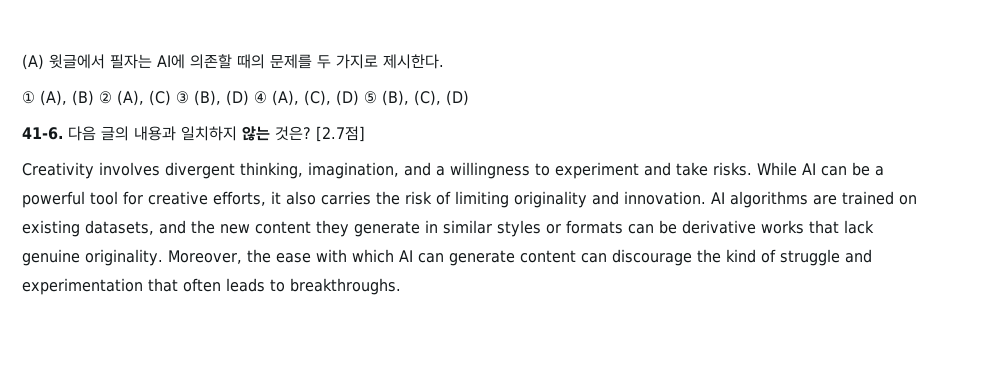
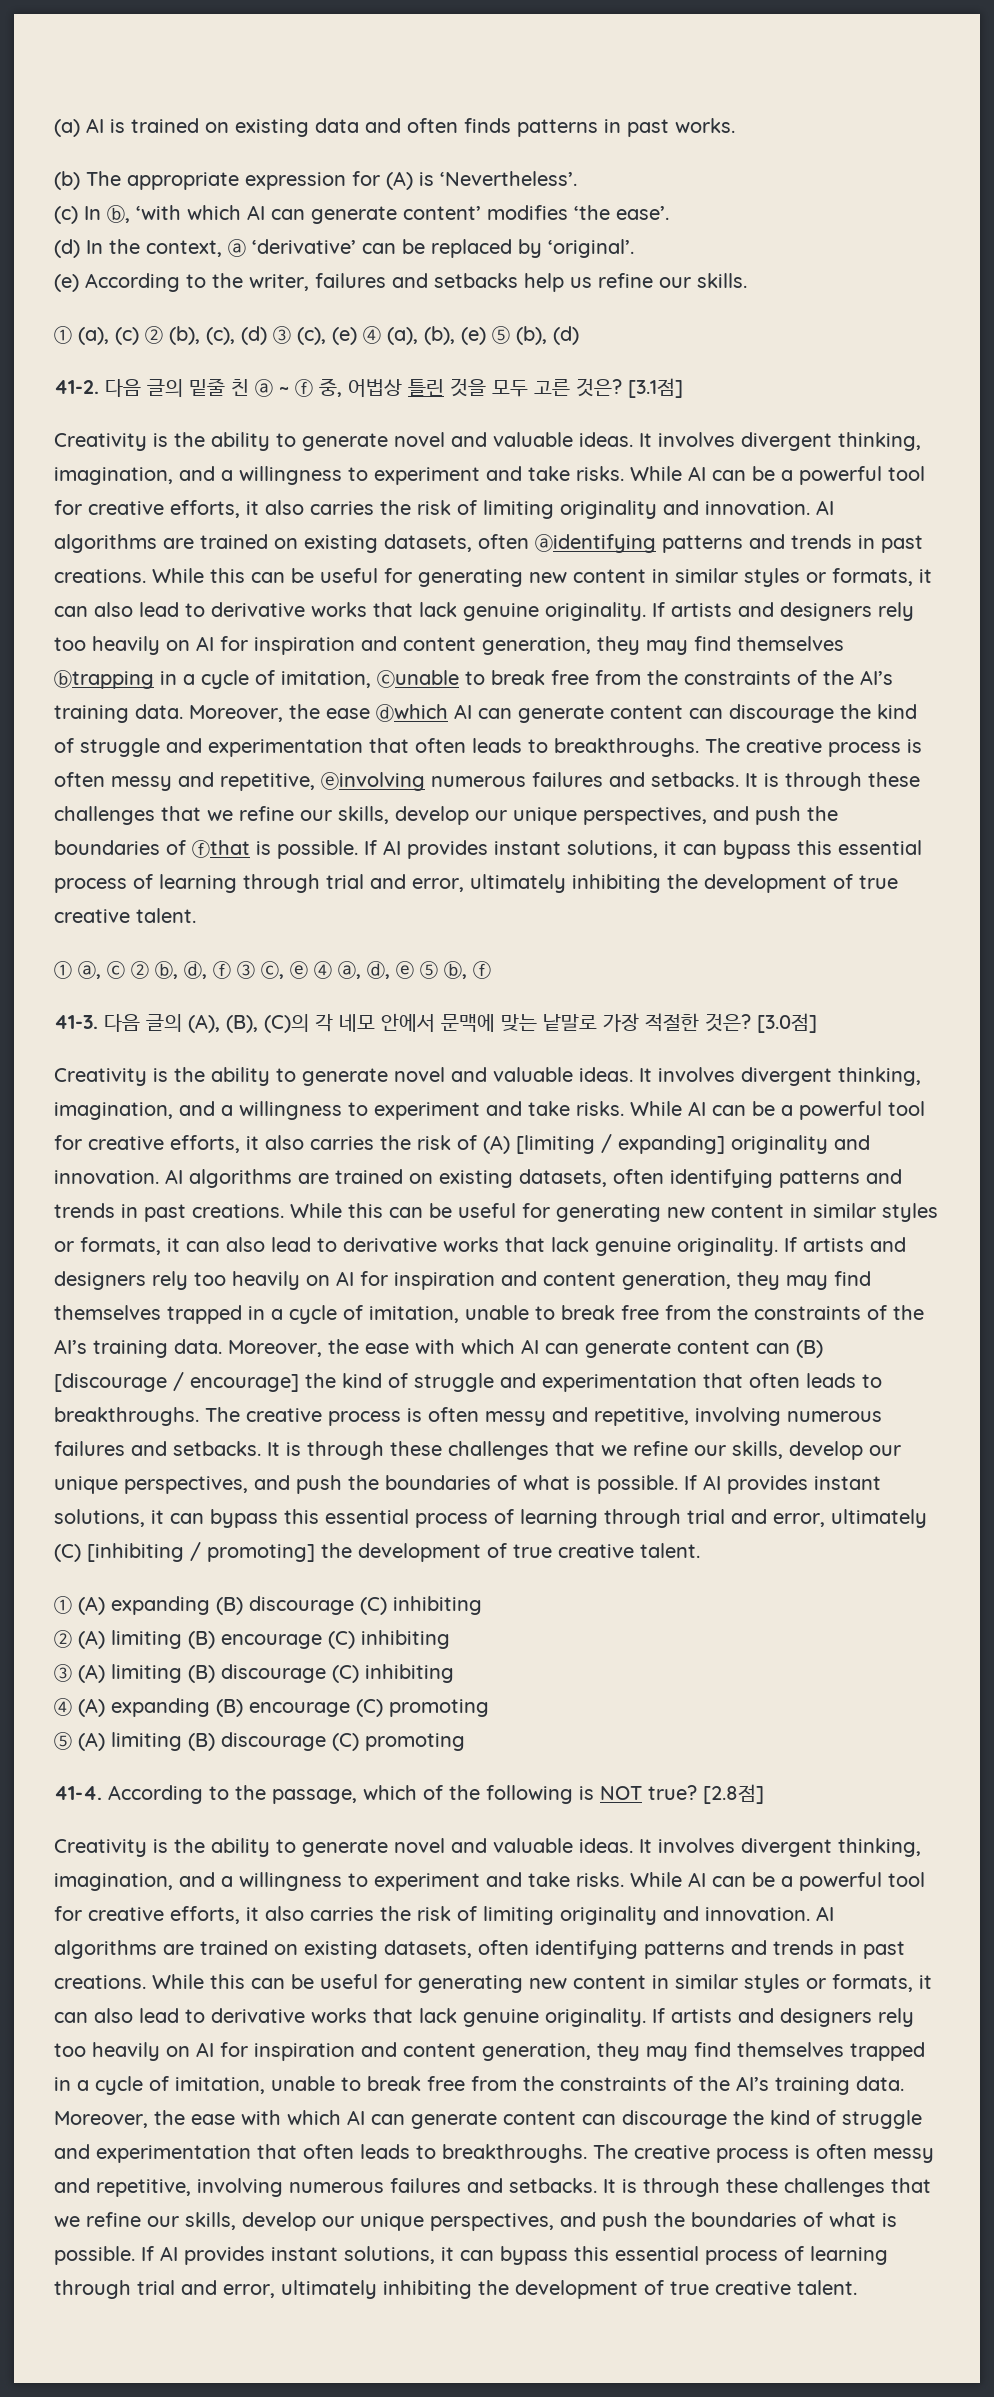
[22,54,444,70] [22,90,469,106] [22,126,365,142] [22,162,94,179] (A) 윗글에서 필자는 AI에 의존할 때의 문제를 두 가지로 제시한다. // ① (A), (B) ② (A), (C) ③ (B), (D) ④ (A), (C), (D) ⑤ (B), (C), (D) // 41-6. 다음 글의 내용과 일치하지 않는 것은? [2.7점] // Creativity -> [54,118,735,137] [54,171,577,190] [54,205,669,224] [54,239,634,258] [54,273,747,292] [54,326,579,345] [54,378,683,398] [54,432,652,451] (a) AI is trained on existing data and often finds patterns in past works. // (b) The appropriate expression for (A) is ‘Nevertheless’. // (c) In ⓑ, ‘with which AI can generate content’ modifies ‘the ease’. // (d) In the context, ⓐ ‘derivative’ can be replaced by ‘original’. // (e) According to the writer, failures and setbacks help us refine our skills. // ① (a), (c) ② (b), (c), (d) ③ (c), (e) ④ (a), (b), (e) ⑤ (b), (d) // 41-2. 다음 글의 밑줄 친 ⓐ ~ ⓕ 중, 어법상 틀린 것을 모두 고른 것은? [3.1점] // Creativity is the ability to generate novel and valuable ideas. It
[159,220,874,237] [22,249,163,266] and the new content they generate in similar styles or formats can be derivative works that lack genuine originality. -> [478,534,923,553] [54,568,932,587] [54,602,914,621] [54,636,844,655] [54,670,893,689] [54,704,917,723] [54,738,922,757] [54,772,920,791] [54,806,838,825] [54,840,922,859] [54,874,898,893] [54,908,196,923] [54,961,491,979] [54,1013,817,1033] [54,1067,921,1086] [54,1101,925,1120] [54,1134,870,1154] [54,1169,902,1188] [54,1203,938,1222] [54,1237,906,1256] [54,1271,871,1290] [54,1305,924,1324] [54,1339,823,1358] [54,1372,882,1392] [54,1407,882,1426] [54,1441,901,1460] [54,1475,881,1494] [54,1509,927,1528] [54,1542,700,1562] [54,1596,482,1615] [54,1630,450,1649] [54,1664,454,1683] [54,1698,489,1717] [54,1732,465,1751] [54,1784,764,1804] [54,1838,921,1857] [54,1872,925,1891] [54,1906,834,1925] [54,1940,905,1959] [54,1974,932,1993] [54,2008,914,2027] [54,2042,925,2061] [54,2076,904,2095] often ⓐidentifying patterns and trends in past creations. While this can be useful for generating new content in similar styles or formats, it can also lead to derivative works that lack genuine originality. If artists and designers rely too heavily on AI for inspiration and content generation, they may find themselves ⓑtrapping in a cycle of imitation, ⓒunable to break free from the constraints of the AI’s training data. Moreover, the ease ⓓwhich AI can generate content can discourage the kind of struggle and experimentation that often leads to breakthroughs. The creative process is often messy and repetitive, ⓔinvolving numerous failures and setbacks. It is through these challenges that we refine our skills, develop our unique perspectives, and push the boundaries of ⓕthat is possible. If AI provides instant solutions, it can bypass this essential process of learning through trial and error, ultimately inhibiting the development of true creative talent. // ① ⓐ, ⓒ ② ⓑ, ⓓ, ⓕ ③ ⓒ, ⓔ ④ ⓐ, ⓓ, ⓔ ⑤ ⓑ, ⓕ // 41-3. 다음 글의 (A), (B), (C)의 각 네모 안에서 문맥에 맞는 낱말로 가장 적절한 것은? [3.0점] // Creativity is the ability to generate novel and valuable ideas. It involves divergent thinking, imagination, and a willingness to experiment and take risks. While AI can be a powerful tool for creative efforts, it also carries the risk of (A) [limiting / expanding] originality and innovation. AI algorithms are trained on existing datasets, often identifying patterns and trends in past creations. While this can be useful for generating new content in similar styles or formats, it can also lead to derivative works that lack genuine originality. If artists and designers rely too heavily on AI for inspiration and content generation, they may find themselves trapped in a cycle of imitation, unable to break free from the constraints of the AI’s training data. Moreover, the ease with which AI can generate content can (B) [discourage / encourage] the kind of struggle and experimentation that often leads to breakthroughs. The creative process is often messy and repetitive, involving numerous failures and setbacks. It is through these challenges that we refine our skills, develop our unique perspectives, and push the boundaries of what is possible. If AI provides instant solutions, it can bypass this essential process of learning through trial and error, ultimately (C) [inhibiting / promoting] the development of true creative talent. // ① (A) expanding (B) discourage (C) inhibiting // ② (A) limiting (B) encourage (C) inhibiting // ③ (A) limiting (B) discourage (C) inhibiting // ④ (A) expanding (B) encourage (C) promoting // ⑤ (A) limiting (B) discourage (C) promoting // 41-4. According to the passage, which of the following is NOT true? [2.8점] // Creativity is the ability to generate novel and valuable ideas. It involves divergent thinking, imagination, and a willingness to experiment and take risks. While AI can be a powerful tool for creative efforts, it also carries the risk of limiting originality and innovation. AI algorithms are trained on existing datasets, often identifying patterns and trends in past creations. While this can be useful for generating new content in similar styles or formats, it can also lead to derivative works that lack genuine originality. If artists and designers rely too heavily on AI for inspiration and content generation, they may find themselves trapped in a cycle of imitation, unable to break free from the constraints of the AI’s training data.
(401, 286) none -> [593,2144,934,2163] [54,2178,931,2197] [54,2212,897,2231] [54,2246,888,2265] [54,2280,857,2299] The creative process is often messy and repetitive, involving numerous failures and setbacks. It is through these challenges that we refine our skills, develop our unique perspectives, and push the boundaries of what is possible. If AI provides instant solutions, it can bypass this essential process of learning through trial and error, ultimately inhibiting the development of true creative talent.

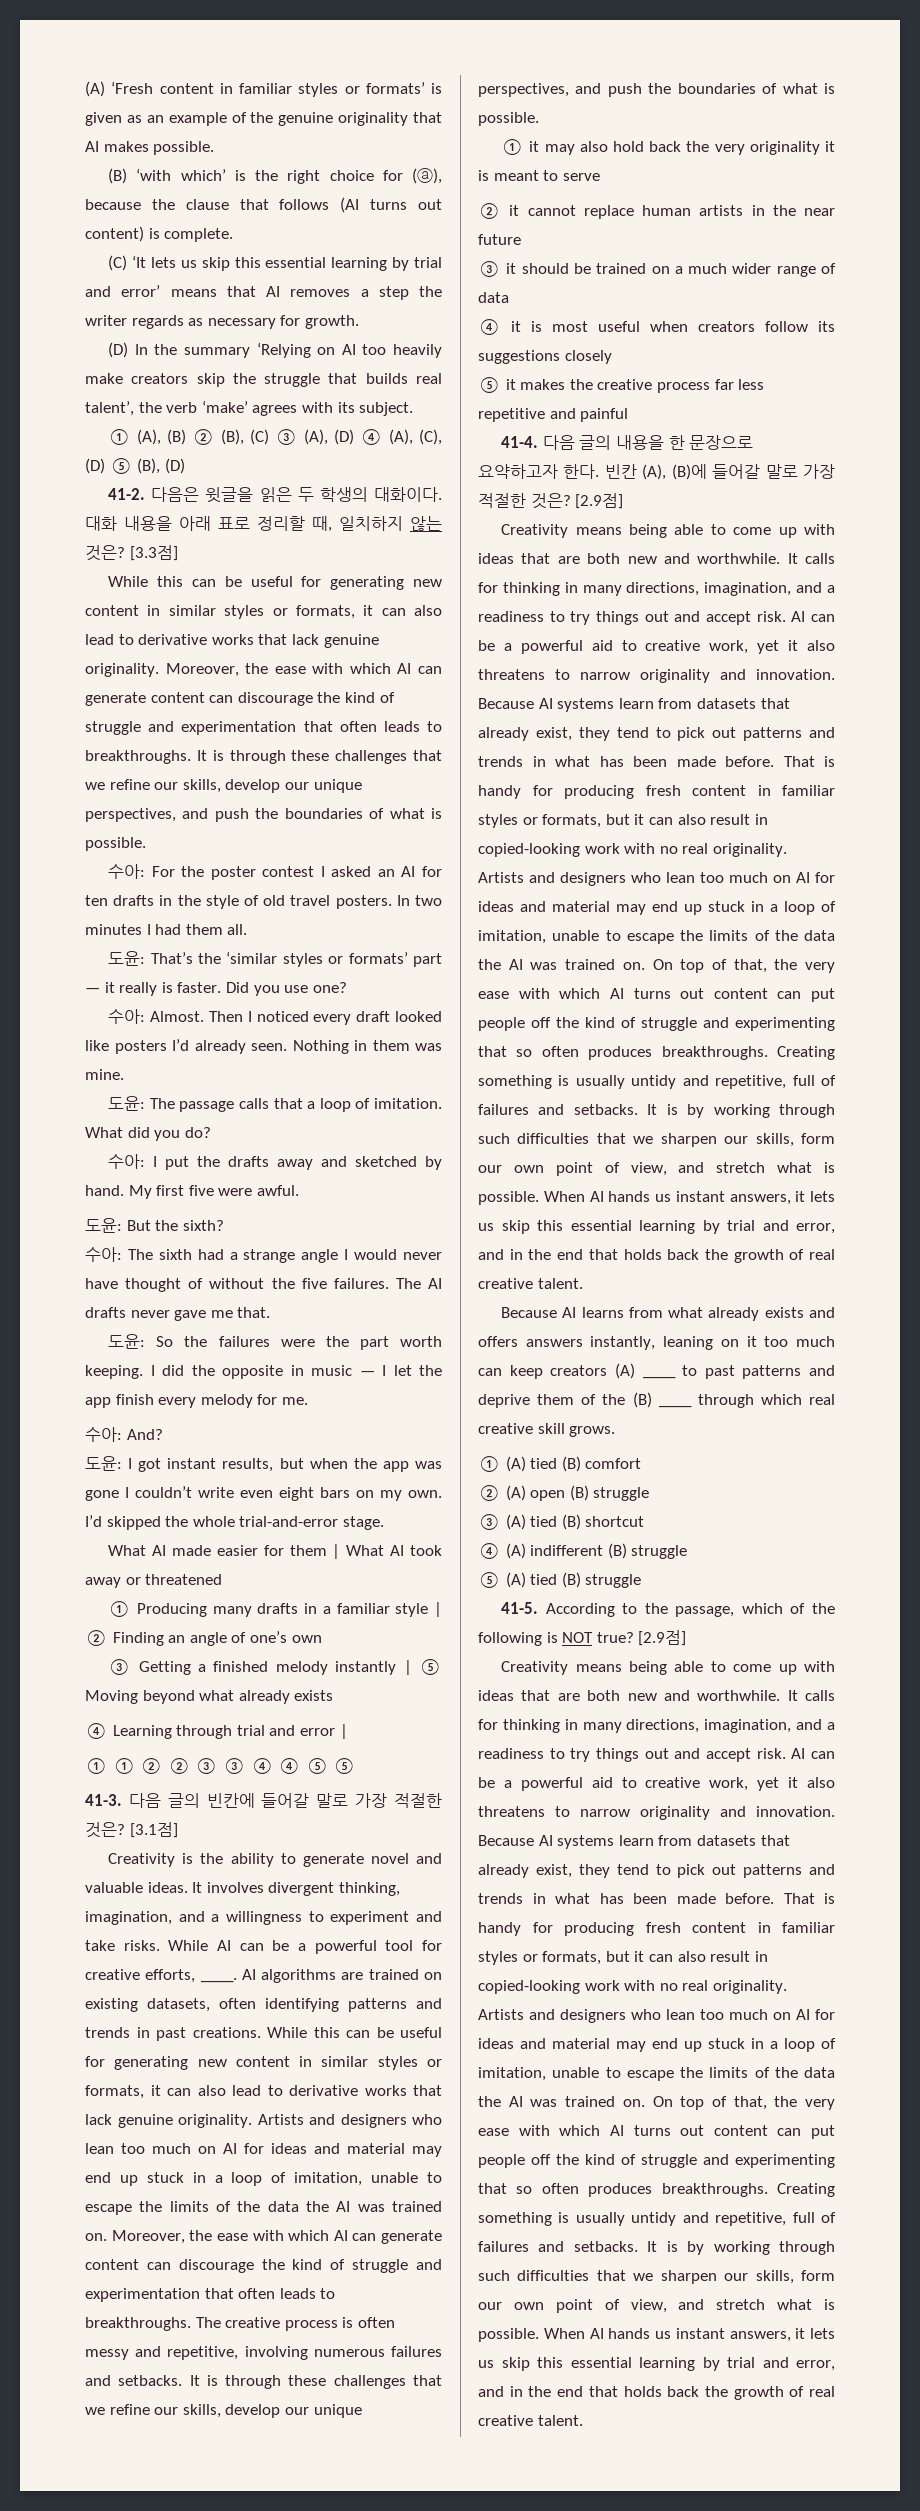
[54,118,735,137] [54,171,577,190] [54,205,669,224] [54,239,634,258] [54,273,747,292] [54,326,579,345] [54,378,570,397] (a) AI is trained on existing data and often finds patterns in past works. // (b) The appropriate expression for (A) is ‘Nevertheless’. // (c) In ⓑ, ‘with which AI can generate content’ modifies ‘the ease’. // (d) In the context, ⓐ ‘derivative’ can be replaced by ‘original’. // (e) According to the writer, failures and setbacks help us refine our skills. // ① (a), (c) ② (b), (c), (d) ③ (c), (e) ④ (a), (b), (e) ⑤ (b), (d) // 41-2. 다음 글의 밑줄 친 ⓐ ~ ⓕ 중, 어법상 틀린 것을 모두 고른 -> [85,81,442,97] [85,112,442,126] [85,141,215,155] [108,168,442,184] [85,197,442,213] [85,226,234,242] [108,255,442,271] [85,285,442,300] [85,315,359,329] [108,342,442,358] [85,373,442,387] [85,400,414,416] [108,429,442,445] [85,458,185,474] [108,487,442,503] [85,516,442,532] [85,545,178,561] [108,576,442,590] [85,605,442,619] [85,634,379,648] [85,663,442,677] [85,692,395,706] [85,721,442,735] [85,750,442,764] [85,779,362,793] [85,808,442,822] [85,837,146,851] [108,864,442,880] [85,895,442,909] [85,924,248,935] [108,951,442,967] [85,982,347,996] [108,1009,442,1025] [85,1039,442,1054] [85,1069,124,1080] [108,1096,442,1112] [85,1127,211,1141] [108,1154,442,1170] [85,1185,299,1199] [85,1218,224,1233] [85,1247,443,1263] [85,1278,442,1292] [85,1307,271,1321] [108,1334,442,1350] [85,1365,442,1379] [85,1394,308,1408] [85,1427,163,1442] [85,1456,442,1472] [85,1486,442,1501] [85,1515,384,1530] [108,1544,442,1559] [85,1574,223,1588] [108,1601,442,1617] [85,1630,322,1646] [108,1659,442,1675] [85,1690,334,1704] [85,1723,348,1739] [85,1758,357,1774] [85,1793,442,1808] (A) ‘Fresh content in familiar styles or formats’ is given as an example of the genuine originality that AI makes possible. // (B) ‘with which’ is the right choice for (ⓐ), because the clause that follows (AI turns out content) is complete. // (C) ‘It lets us skip this essential learning by trial and error’ means that AI removes a step the writer regards as necessary for growth. // (D) In the summary ‘Relying on AI too heavily make creators skip the struggle that builds real talent’, the verb ‘make’ agrees with its subject. // ① (A), (B) ② (B), (C) ③ (A), (D) ④ (A), (C), (D) ⑤ (B), (D) // 41-2. 다음은 윗글을 읽은 두 학생의 대화이다. 대화 내용을 아래 표로 정리할 때, 일치하지 않는 것은? [3.3점] // While this can be useful for generating new content in similar styles or formats, it can also lead to derivative works that lack genuine originality. Moreover, the ease with which AI can generate content can discourage the kind of struggle and experimentation that often leads to breakthroughs. It is through these challenges that we refine our skills, develop our unique perspectives, and push the boundaries of what is possible. // 수아: For the poster contest I asked an AI for ten drafts in the style of old travel posters. In two minutes I had them all. // 도윤: That’s the ‘similar styles or formats’ part — it really is faster. Did you use one? // 수아: Almost. Then I noticed every draft looked like posters I’d already seen. Nothing in them was mine. // 도윤: The passage calls that a loop of imitation. What did you do? // 수아: I put the drafts away and sketched by hand. My first five were awful. // 도윤: But the sixth? // 수아: The sixth had a strange angle I would never have thought of without the five failures. The AI drafts never gave me that. // 도윤: So the failures were the part worth keeping. I did the opposite in music — I let the app finish every melody for me. // 수아: And? // 도윤: I got instant results, but when the app was gone I couldn’t write even eight bars on my own. I’d skipped the whole trial-and-error stage. // What AI made easier for them | What AI took away or threatened // ① Producing many drafts in a familiar style | ② Finding an angle of one’s own // ③ Getting a finished melody instantly | ⑤ Moving beyond what already exists // ④ Learning through trial and error | // ① ① ② ② ③ ③ ④ ④ ⑤ ⑤ // 41-3. 다음 글의 빈칸에 들어갈 말로 가장 적절한
[246,500,834,519] [54,534,923,553] [54,568,932,587] [54,602,914,621] [54,636,844,655] [54,670,893,689] [54,704,917,723] [54,738,922,757] [54,772,920,791] [54,806,838,825] [54,840,922,859] [54,874,898,893] [54,908,196,923] [54,961,491,979] [54,1013,817,1033] [54,1067,921,1086] [54,1101,925,1120] [54,1134,870,1154] [54,1170,159,1184] it also carries the risk of limiting originality and innovation. AI algorithms are trained on existing datasets, often ⓐidentifying patterns and trends in past creations. While this can be useful for generating new content in similar styles or formats, it can also lead to derivative works that lack genuine originality. If artists and designers rely too heavily on AI for inspiration and content generation, they may find themselves ⓑtrapping in a cycle of imitation, ⓒunable to break free from the constraints of the AI’s training data. Moreover, the ease ⓓwhich AI can generate content can discourage the kind of struggle and experimentation that often leads to breakthroughs. The creative process is often messy and repetitive, ⓔinvolving numerous failures and setbacks. It is through these challenges that we refine our skills, develop our unique perspectives, and push the boundaries of ⓕthat is possible. If AI provides instant solutions, it can bypass this essential process of learning through trial and error, ultimately inhibiting the development of true creative talent. // ① ⓐ, ⓒ ② ⓑ, ⓓ, ⓕ ③ ⓒ, ⓔ ④ ⓐ, ⓓ, ⓔ ⑤ ⓑ, ⓕ // 41-3. 다음 글의 (A), (B), (C)의 각 네모 안에서 문맥에 맞는 낱말로 가장 적절한 것은? [3.0점] // Creativity is the ability to generate novel and valuable ideas. It involves divergent thinking, imagination, and a willingness to experiment and take risks. While AI can be a powerful tool for creative efforts, it also carries the risk of (A) [limiting / expanding] originality and innovation. -> [200,1978,237,1983] ____.
[784,1237,906,1252] [54,1271,871,1290] [54,1305,924,1324] [54,1339,823,1358] [54,1372,882,1392] [54,1407,882,1426] [54,1441,901,1460] [54,1475,881,1494] [54,1509,927,1528] [54,1542,700,1562] [54,1596,482,1615] [54,1630,450,1649] [54,1664,454,1683] [54,1698,489,1717] [54,1732,465,1751] [54,1784,764,1804] [54,1838,921,1857] [54,1872,925,1891] [54,1906,834,1925] [54,1940,905,1959] [54,1974,932,1993] [54,2008,914,2027] [54,2042,925,2061] [54,2076,904,2095] If artists and designers rely too heavily on AI for inspiration and content generation, they may find themselves trapped in a cycle of imitation, unable to break free from the constraints of the AI’s training data. Moreover, the ease with which AI can generate content can (B) [discourage / encourage] the kind of struggle and experimentation that often leads to breakthroughs. The creative process is often messy and repetitive, involving numerous failures and setbacks. It is through these challenges that we refine our skills, develop our unique perspectives, and push the boundaries of what is possible. If AI provides instant solutions, it can bypass this essential process of learning through trial and error, ultimately (C) [inhibiting / promoting] the development of true creative talent. // ① (A) expanding (B) discourage (C) inhibiting // ② (A) limiting (B) encourage (C) inhibiting // ③ (A) limiting (B) discourage (C) inhibiting // ④ (A) expanding (B) encourage (C) promoting // ⑤ (A) limiting (B) discourage (C) promoting // 41-4. According to the passage, which of the following is NOT true? [2.8점] // Creativity is the ability to generate novel and valuable ideas. It involves divergent thinking, imagination, and a willingness to experiment and take risks. While AI can be a powerful tool for creative efforts, it also carries the risk of limiting originality and innovation. AI algorithms are trained on existing datasets, often identifying patterns and trends in past creations. While this can be useful for generating new content in similar styles or formats, it can also lead to derivative works that lack genuine originality. If artists and designers rely too heavily on AI for inspiration and content generation, they may find themselves trapped in a cycle of imitation, unable to break free from the constraints of the AI’s training data. -> [257,2114,442,2128] [85,2143,442,2157] [85,2172,442,2186] [85,2201,442,2215] [85,2233,107,2241] Artists and designers who lean too much on AI for ideas and material may end up stuck in a loop of imitation, unable to escape the limits of the data the AI was trained on.
[141,2246,888,2265] [54,2280,709,2299] If AI provides instant solutions, it can bypass this essential process of learning through trial and error, ultimately inhibiting the development of true -> [501,139,835,155] [478,170,600,181] [478,203,835,219] [478,234,521,245] [478,261,836,277] [478,292,509,303] [478,319,835,335] [478,350,612,364] [478,377,765,393] [478,408,629,422] [501,435,754,450] [478,464,835,480] [478,493,624,509] [501,524,835,538] [478,553,835,564] [478,582,835,596] [478,611,835,625] [478,640,835,654] [478,669,835,683] [478,698,790,712] [478,727,835,741] [478,756,835,767] [478,785,835,799] [478,814,768,828] [478,843,787,857] [478,872,835,886] [478,901,836,915] [478,930,835,944] [478,959,835,973] [478,988,835,1002] [478,1017,835,1031] [478,1046,835,1060] [478,1075,836,1089] [478,1104,835,1118] [478,1133,835,1147] [478,1162,835,1176] [478,1191,835,1205] [478,1220,835,1234] [478,1249,835,1263] [478,1278,583,1289] [501,1307,835,1321] [478,1336,835,1350] [478,1363,676,1379] [682,1365,835,1379] [478,1392,835,1408] [478,1423,616,1437] [478,1456,642,1472] [478,1485,650,1501] [478,1514,645,1530] [478,1543,688,1559] [478,1572,642,1588] [501,1602,835,1617] [478,1630,687,1646] [501,1661,835,1675] [478,1690,835,1701] [478,1719,835,1733] [478,1748,835,1762] [478,1777,835,1791] [478,1806,835,1820] [478,1835,790,1849] [478,1864,835,1878] [478,1893,835,1904] [478,1922,835,1936] [478,1951,768,1965] [478,1980,787,1994] [478,2009,835,2023] [478,2038,836,2052] [478,2067,835,2081] [478,2096,835,2110] [478,2125,835,2139] [478,2154,835,2168] [478,2183,835,2197] [478,2212,836,2226] [478,2241,835,2255] [478,2270,835,2284] [478,2299,835,2313] [478,2328,835,2342] [478,2357,835,2371] [478,2386,835,2400] // ① it may also hold back the very originality it is meant to serve // ② it cannot replace human artists in the near future // ③ it should be trained on a much wider range of data // ④ it is most useful when creators follow its suggestions closely // ⑤ it makes the creative process far less repetitive and painful // 41-4. 다음 글의 내용을 한 문장으로 요약하고자 한다. 빈칸 (A), (B)에 들어갈 말로 가장 적절한 것은? [2.9점] // Creativity means being able to come up with ideas that are both new and worthwhile. It calls for thinking in many directions, imagination, and a readiness to try things out and accept risk. AI can be a powerful aid to creative work, yet it also threatens to narrow originality and innovation. Because AI systems learn from datasets that already exist, they tend to pick out patterns and trends in what has been made before. That is handy for producing fresh content in familiar styles or formats, but it can also result in copied-looking work with no real originality. Artists and designers who lean too much on AI for ideas and material may end up stuck in a loop of imitation, unable to escape the limits of the data the AI was trained on. On top of that, the very ease with which AI turns out content can put people off the kind of struggle and experimenting that so often produces breakthroughs. Creating something is usually untidy and repetitive, full of failures and setbacks. It is by working through such difficulties that we sharpen our skills, form our own point of view, and stretch what is possible. When AI hands us instant answers, it lets us skip this essential learning by trial and error, and in the end that holds back the growth of real creative talent. // Because AI learns from what already exists and offers answers instantly, leaning on it too much can keep creators (A) ____ to past patterns and deprive them of the (B) ____ through which real creative skill grows. // ① (A) tied (B) comfort // ② (A) open (B) struggle // ③ (A) tied (B) shortcut // ④ (A) indifferent (B) struggle // ⑤ (A) tied (B) struggle // 41-5. According to the passage, which of the following is NOT true? [2.9점] // Creativity means being able to come up with ideas that are both new and worthwhile. It calls for thinking in many directions, imagination, and a readiness to try things out and accept risk. AI can be a powerful aid to creative work, yet it also threatens to narrow originality and innovation. Because AI systems learn from datasets that already exist, they tend to pick out patterns and trends in what has been made before. That is handy for producing fresh content in familiar styles or formats, but it can also result in copied-looking work with no real originality. Artists and designers who lean too much on AI for ideas and material may end up stuck in a loop of imitation, unable to escape the limits of the data the AI was trained on. On top of that, the very ease with which AI turns out content can put people off the kind of struggle and experimenting that so often produces breakthroughs. Creating something is usually untidy and repetitive, full of failures and setbacks. It is by working through such difficulties that we sharpen our skills, form our own point of view, and stretch what is possible. When AI hands us instant answers, it lets us skip this essential learning by trial and error, and in the end that holds back the growth of real

